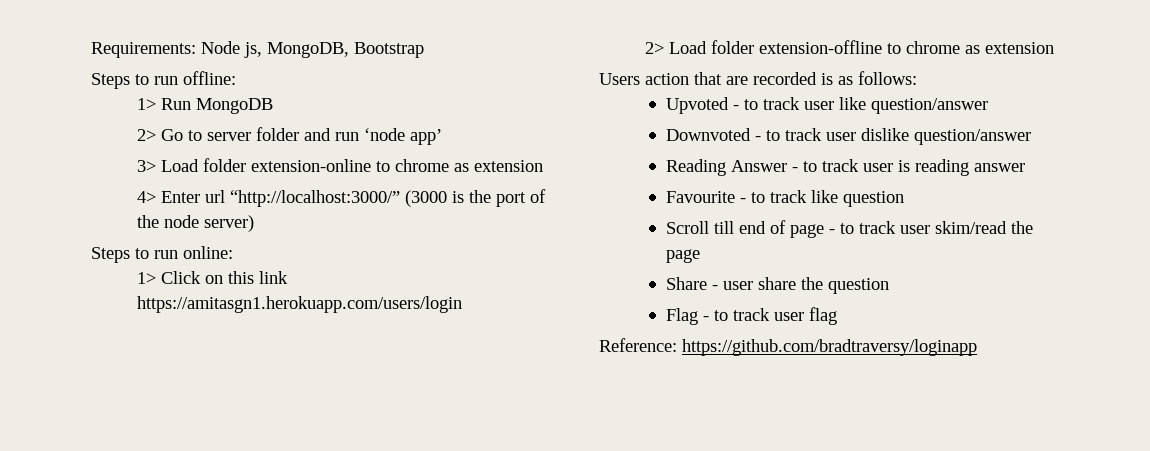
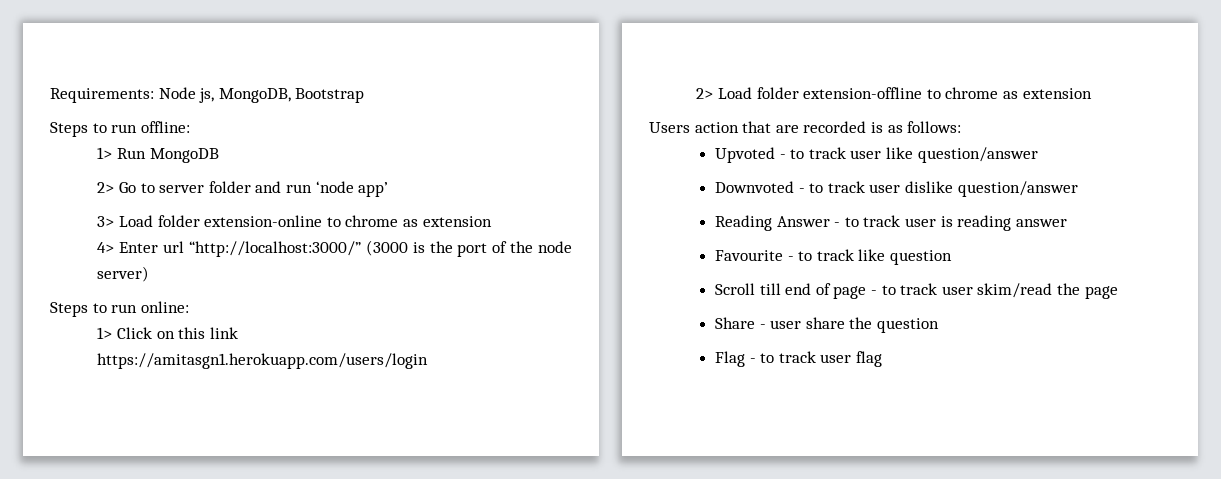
[599,338,977,356] // Reference: https://github.com/bradtraversy/loginapp -> (883, 359) none

